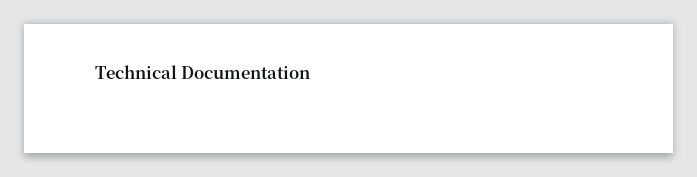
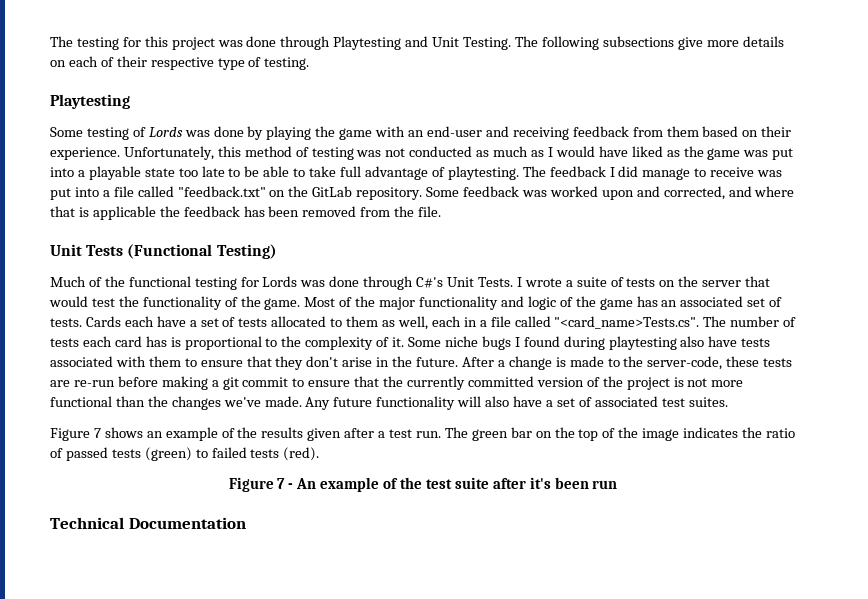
(95, 72) none -> [50,36,784,50] [50,56,310,70] [50,94,130,109] [50,126,792,140] [50,146,794,160] [50,166,783,180] [50,186,795,200] [50,206,442,220] [50,244,277,259] [50,276,771,290] [49,296,783,310] [50,316,797,330] [50,336,771,350] [50,356,793,370] [50,376,744,390] [50,396,728,410] [50,427,795,441] [50,447,320,461] [228,477,618,492] The testing for this project was done through Playtesting and Unit Testing. The following subsections give more details on each of their respective type of testing. // Playtesting // Some testing of Lords was done by playing the game with an end-user and receiving feedback from them based on their experience. Unfortunately, this method of testing was not conducted as much as I would have liked as the game was put into a playable state too late to be able to take full advantage of playtesting. The feedback I did manage to receive was put into a file called "feedback.txt" on the GitLab repository. Some feedback was worked upon and corrected, and where that is applicable the feedback has been removed from the file. // Unit Tests (Functional Testing) // Much of the functional testing for Lords was done through C#'s Unit Tests. I wrote a suite of tests on the server that would test the functionality of the game. Most of the major functionality and logic of the game has an associated set of tests. Cards each have a set of tests allocated to them as well, each in a file called "<card_name>Tests.cs". The number of tests each card has is proportional to the complexity of it. Some niche bugs I found during playtesting also have tests associated with them to ensure that they don't arise in the future. After a change is made to the server-code, these tests are re-run before making a git commit to ensure that the currently committed version of the project is not more functional than the changes we've made. Any future functionality will also have a set of associated test suites. // Figure 7 shows an example of the results given after a test run. The green bar on the top of the image indicates the ratio of passed tests (green) to failed tests (red). // Figure 7 - An example of the test suite after it's been run //

